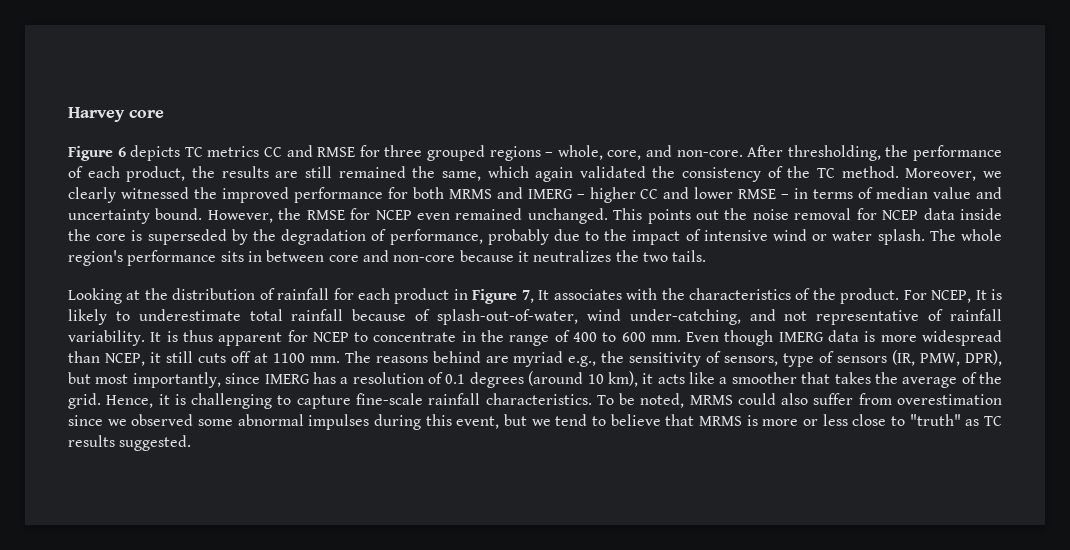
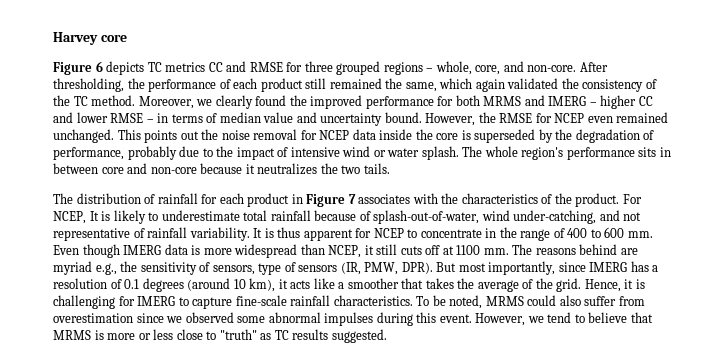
[126,166,299,182] product, the results are -> [260,78,303,92] product
[120,187,189,199] witnessed -> [255,95,287,106] found
[68,288,168,304] Looking at the -> [53,193,73,204] The
[521,290,550,303] 7, It -> [348,194,356,204] 7
[965,350,1003,366] [68,372,91,384] DPR), but -> [401,262,457,274] DPR). But
(273, 401) none -> [118,296,176,306] for IMERG
[456,414,527,429] event, but -> [439,313,526,326] event. However,

